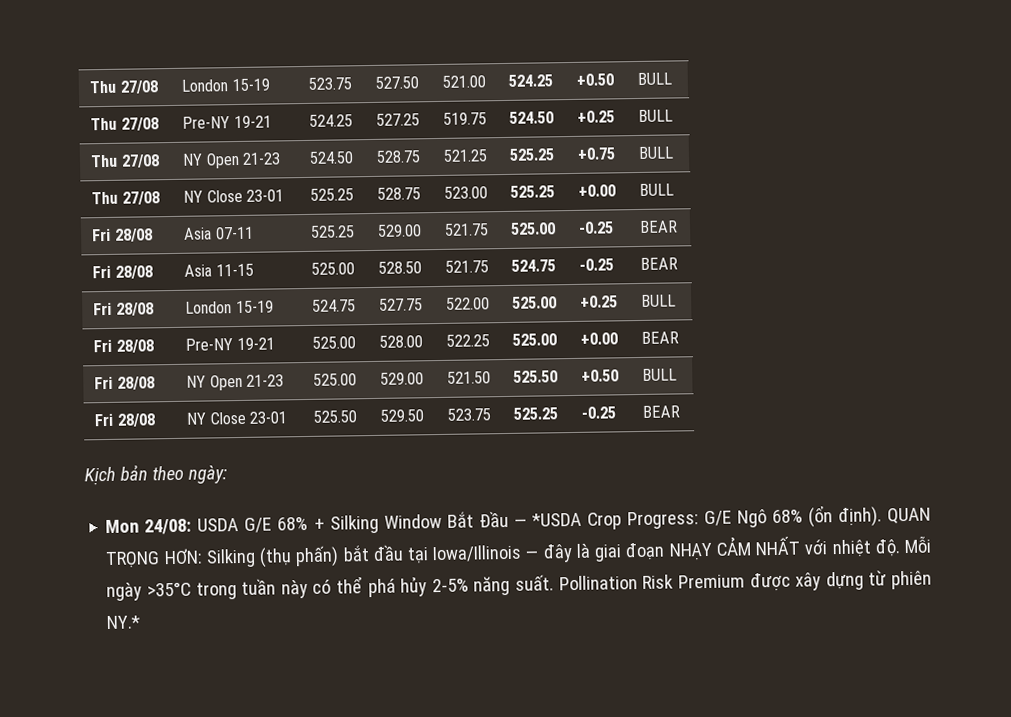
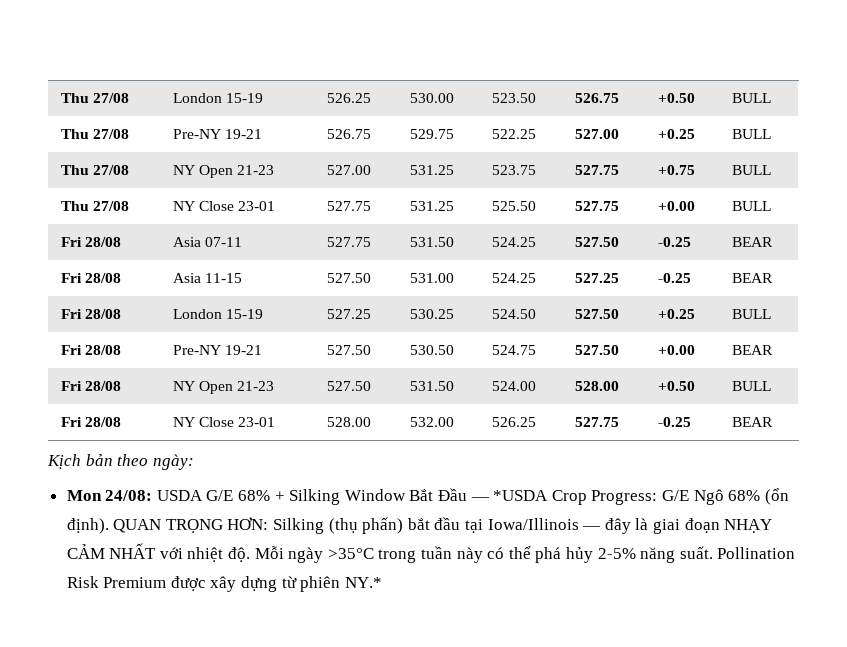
[308,77,353,90] [375,76,420,89] [442,75,487,88] [508,74,554,87] 523.75 | 527.50 | 521.00 | 524.25 -> [326,93,371,103] [409,93,454,103] [491,93,536,103] [574,93,619,103] 526.25 | 530.00 | 523.50 | 526.75
[309,114,354,127] [376,113,421,126] [443,112,488,125] [509,111,555,124] 524.25 | 527.25 | 519.75 | 524.50 -> [326,129,371,139] [409,129,454,139] [491,129,536,139] [574,129,619,139] 526.75 | 529.75 | 522.25 | 527.00
[309,151,355,164] [376,150,422,163] [443,149,489,162] [509,148,556,161] 524.50 | 528.75 | 521.25 | 525.25 -> [326,165,371,175] [409,165,454,175] [491,165,536,175] [574,165,619,175] 527.00 | 531.25 | 523.75 | 527.75
[310,188,355,201] [377,187,422,200] [444,186,489,199] [510,185,556,198] 525.25 | 528.75 | 523.00 | 525.25 -> [326,201,371,211] [409,201,454,211] [491,201,536,211] [574,201,619,211] 527.75 | 531.25 | 525.50 | 527.75
[310,225,356,238] [377,224,423,237] [444,223,490,236] [510,222,557,235] 525.25 | 529.00 | 521.75 | 525.00 -> [326,237,371,247] [409,237,454,247] [491,237,536,247] [574,237,619,247] 527.75 | 531.50 | 524.25 | 527.50
[311,262,356,275] [378,261,423,274] [445,260,490,273] [511,259,557,272] 525.00 | 528.50 | 521.75 | 524.75 -> [326,273,371,283] [409,273,454,283] [491,273,536,283] [574,273,619,283] 527.50 | 531.00 | 524.25 | 527.25
[312,299,357,312] [379,298,424,311] [446,297,491,310] [512,296,558,309] 524.75 | 527.75 | 522.00 | 525.00 -> [326,309,371,319] [409,309,454,319] [491,309,536,319] [574,309,619,319] 527.25 | 530.25 | 524.50 | 527.50
[312,336,357,349] [379,335,424,348] [446,334,491,347] [512,333,558,346] 525.00 | 528.00 | 522.25 | 525.00 -> [326,345,371,355] [409,345,454,355] [491,345,536,355] [574,345,619,355] 527.50 | 530.50 | 524.75 | 527.50
[313,373,358,386] [380,372,425,385] [447,371,492,384] [513,370,559,383] 525.00 | 529.00 | 521.50 | 525.50 -> [326,381,371,391] [409,381,454,391] [491,381,536,391] [574,381,619,391] 527.50 | 531.50 | 524.00 | 528.00
[313,410,358,423] [380,409,425,422] [447,408,492,421] [513,407,559,420] 525.50 | 529.50 | 523.75 | 525.25 -> [326,417,371,427] [409,417,454,427] [491,417,536,427] [574,417,619,427] 528.00 | 532.00 | 526.25 | 527.75

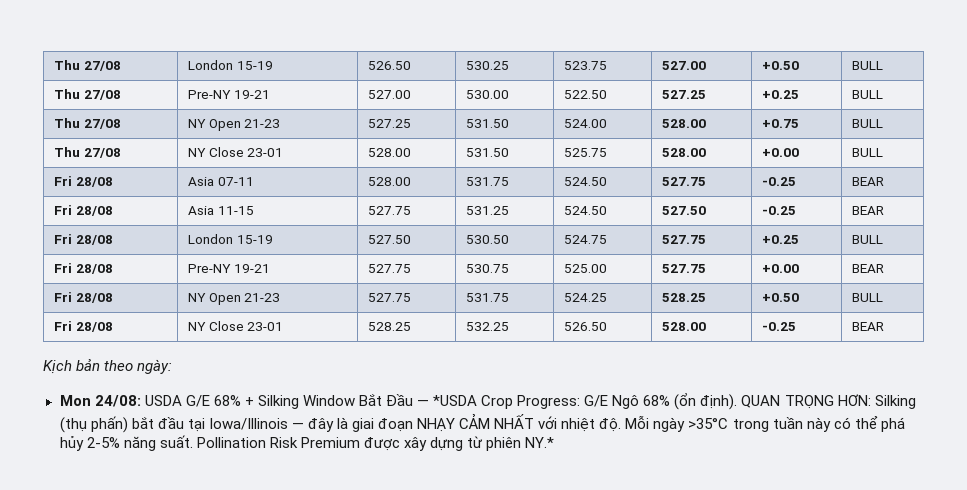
[326,93,371,103] [409,93,454,103] [491,93,536,103] [574,93,619,103] 526.25 | 530.00 | 523.50 | 526.75 -> [368,61,412,70] [466,61,510,70] [564,61,608,70] [662,61,707,70] 526.50 | 530.25 | 523.75 | 527.00
[326,129,371,139] [409,129,454,139] [491,129,536,139] [574,129,619,139] 526.75 | 529.75 | 522.25 | 527.00 -> [368,90,412,99] [466,90,510,99] [564,90,608,99] [662,90,707,99] 527.00 | 530.00 | 522.50 | 527.25
[326,165,371,175] [409,165,454,175] [491,165,536,175] [574,165,619,175] 527.00 | 531.25 | 523.75 | 527.75 -> [368,119,412,128] [466,119,510,128] [564,119,608,128] [662,119,707,128] 527.25 | 531.50 | 524.00 | 528.00
[326,201,371,211] [409,201,454,211] [491,201,536,211] [574,201,619,211] 527.75 | 531.25 | 525.50 | 527.75 -> [368,148,412,157] [466,148,510,157] [564,148,608,157] [662,148,707,157] 528.00 | 531.50 | 525.75 | 528.00
[326,237,371,247] [409,237,454,247] [491,237,536,247] [574,237,619,247] 527.75 | 531.50 | 524.25 | 527.50 -> [368,177,412,186] [466,177,510,186] [564,177,608,186] [662,177,707,186] 528.00 | 531.75 | 524.50 | 527.75
[326,273,371,283] [409,273,454,283] [491,273,536,283] [574,273,619,283] 527.50 | 531.00 | 524.25 | 527.25 -> [368,206,412,215] [466,206,510,215] [564,206,608,215] [662,206,707,215] 527.75 | 531.25 | 524.50 | 527.50
[326,309,371,319] [409,309,454,319] [491,309,536,319] [574,309,619,319] 527.25 | 530.25 | 524.50 | 527.50 -> [368,235,412,244] [466,235,510,244] [564,235,608,244] [662,235,707,244] 527.50 | 530.50 | 524.75 | 527.75
[326,345,371,355] [409,345,454,355] [491,345,536,355] [574,345,619,355] 527.50 | 530.50 | 524.75 | 527.50 -> [368,264,412,273] [466,264,510,273] [564,264,608,273] [662,264,707,273] 527.75 | 530.75 | 525.00 | 527.75
[326,381,371,391] [409,381,454,391] [491,381,536,391] [574,381,619,391] 527.50 | 531.50 | 524.00 | 528.00 -> [368,293,412,302] [466,293,510,302] [564,293,608,302] [662,293,707,302] 527.75 | 531.75 | 524.25 | 528.25
[326,417,371,427] [409,417,454,427] [491,417,536,427] [574,417,619,427] 528.00 | 532.00 | 526.25 | 527.75 -> [368,322,412,331] [466,322,510,331] [564,322,608,331] [662,322,707,331] 528.25 | 532.25 | 526.50 | 528.00

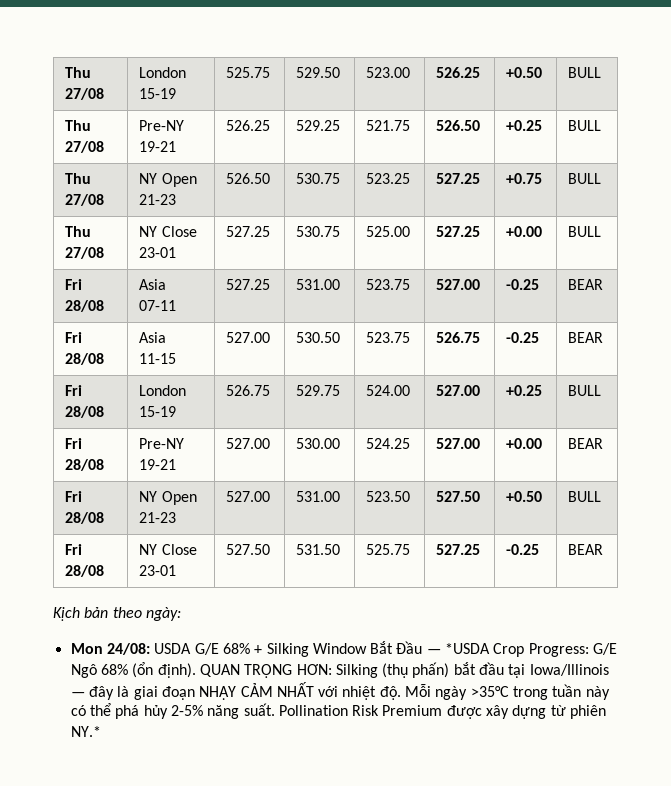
[368,61,412,70] [466,61,510,70] [564,61,608,70] [662,61,707,70] 526.50 | 530.25 | 523.75 | 527.00 -> [226,67,271,78] [296,67,341,78] [366,67,411,78] [436,67,481,78] 525.75 | 529.50 | 523.00 | 526.25
[368,90,412,99] [466,90,510,99] [564,90,608,99] [662,90,707,99] 527.00 | 530.00 | 522.50 | 527.25 -> [226,120,271,131] [296,120,341,131] [366,120,411,131] [436,120,481,131] 526.25 | 529.25 | 521.75 | 526.50
[368,119,412,128] [466,119,510,128] [564,119,608,128] [662,119,707,128] 527.25 | 531.50 | 524.00 | 528.00 -> [226,173,271,184] [296,173,341,184] [366,173,411,184] [436,173,481,184] 526.50 | 530.75 | 523.25 | 527.25
[368,148,412,157] [466,148,510,157] [564,148,608,157] [662,148,707,157] 528.00 | 531.50 | 525.75 | 528.00 -> [226,226,271,237] [296,226,341,237] [366,226,411,237] [436,226,481,237] 527.25 | 530.75 | 525.00 | 527.25
[368,177,412,186] [466,177,510,186] [564,177,608,186] [662,177,707,186] 528.00 | 531.75 | 524.50 | 527.75 -> [226,279,271,290] [296,279,341,290] [366,279,411,290] [436,279,481,290] 527.25 | 531.00 | 523.75 | 527.00
[368,206,412,215] [466,206,510,215] [564,206,608,215] [662,206,707,215] 527.75 | 531.25 | 524.50 | 527.50 -> [226,332,271,343] [296,332,341,343] [366,332,411,343] [436,332,481,343] 527.00 | 530.50 | 523.75 | 526.75
[368,235,412,244] [466,235,510,244] [564,235,608,244] [662,235,707,244] 527.50 | 530.50 | 524.75 | 527.75 -> [226,385,271,396] [296,385,341,396] [366,385,411,396] [436,385,481,396] 526.75 | 529.75 | 524.00 | 527.00
[368,264,412,273] [466,264,510,273] [564,264,608,273] [662,264,707,273] 527.75 | 530.75 | 525.00 | 527.75 -> [226,438,271,449] [296,438,341,449] [366,438,411,449] [436,438,481,449] 527.00 | 530.00 | 524.25 | 527.00
[368,293,412,302] [466,293,510,302] [564,293,608,302] [662,293,707,302] 527.75 | 531.75 | 524.25 | 528.25 -> [226,491,271,502] [296,491,341,502] [366,491,411,502] [436,491,481,502] 527.00 | 531.00 | 523.50 | 527.50
[368,322,412,331] [466,322,510,331] [564,322,608,331] [662,322,707,331] 528.25 | 532.25 | 526.50 | 528.00 -> [226,544,271,555] [296,544,341,555] [366,544,411,555] [436,544,481,555] 527.50 | 531.50 | 525.75 | 527.25

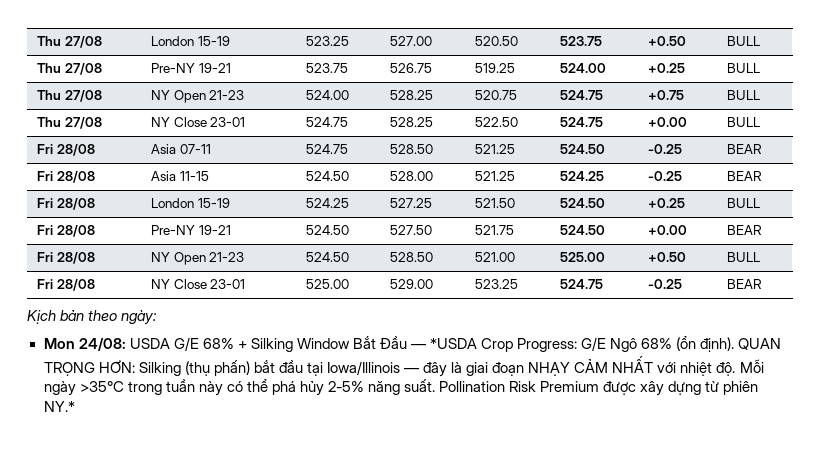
[226,67,271,78] [296,67,341,78] [366,67,411,78] [436,67,481,78] 525.75 | 529.50 | 523.00 | 526.25 -> [306,36,350,46] [390,36,433,46] [475,36,519,46] [560,36,603,46] 523.25 | 527.00 | 520.50 | 523.75
[226,120,271,131] [296,120,341,131] [366,120,411,131] [436,120,481,131] 526.25 | 529.25 | 521.75 | 526.50 -> [306,63,349,73] [390,63,433,73] [475,63,516,73] [560,63,607,73] 523.75 | 526.75 | 519.25 | 524.00
[226,173,271,184] [296,173,341,184] [366,173,411,184] [436,173,481,184] 526.50 | 530.75 | 523.25 | 527.25 -> [306,90,350,100] [390,90,434,100] [475,90,518,100] [560,90,604,100] 524.00 | 528.25 | 520.75 | 524.75
[226,226,271,237] [296,226,341,237] [366,226,411,237] [436,226,481,237] 527.25 | 530.75 | 525.00 | 527.25 -> [306,117,349,127] [390,117,434,127] [475,117,519,127] [560,117,604,127] 524.75 | 528.25 | 522.50 | 524.75
[226,279,271,290] [296,279,341,290] [366,279,411,290] [436,279,481,290] 527.25 | 531.00 | 523.75 | 527.00 -> [306,144,349,154] [390,144,434,154] [475,144,516,154] [560,144,606,154] 524.75 | 528.50 | 521.25 | 524.50
[226,332,271,343] [296,332,341,343] [366,332,411,343] [436,332,481,343] 527.00 | 530.50 | 523.75 | 526.75 -> [306,171,350,181] [390,171,434,181] [475,171,516,181] [560,171,605,181] 524.50 | 528.00 | 521.25 | 524.25
[226,385,271,396] [296,385,341,396] [366,385,411,396] [436,385,481,396] 526.75 | 529.75 | 524.00 | 527.00 -> [306,198,350,208] [390,198,433,208] [475,198,516,208] [560,198,606,208] 524.25 | 527.25 | 521.50 | 524.50
[226,438,271,449] [296,438,341,449] [366,438,411,449] [436,438,481,449] 527.00 | 530.00 | 524.25 | 527.00 -> [306,225,350,235] [390,225,433,235] [475,225,515,235] [560,225,606,235] 524.50 | 527.50 | 521.75 | 524.50
[226,491,271,502] [296,491,341,502] [366,491,411,502] [436,491,481,502] 527.00 | 531.00 | 523.50 | 527.50 -> [306,252,350,262] [390,252,434,262] [475,252,516,262] [560,252,606,262] 524.50 | 528.50 | 521.00 | 525.00
[226,544,271,555] [296,544,341,555] [366,544,411,555] [436,544,481,555] 527.50 | 531.50 | 525.75 | 527.25 -> [306,279,350,289] [390,279,434,289] [475,279,519,289] [560,279,604,289] 525.00 | 529.00 | 523.25 | 524.75

